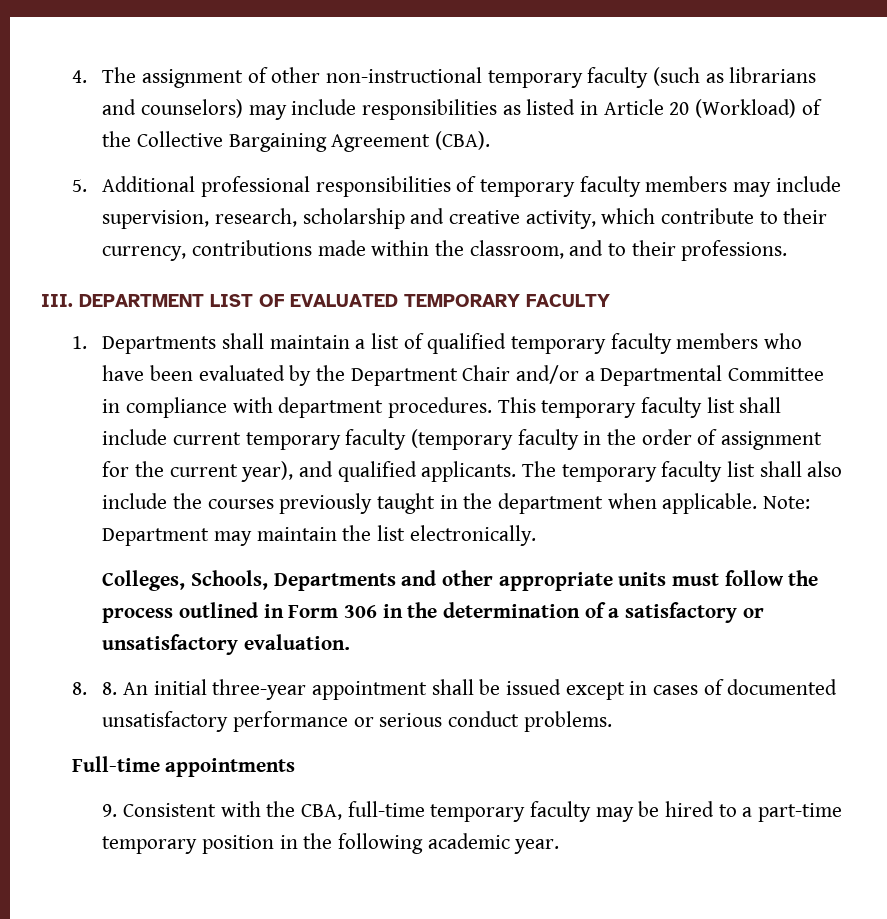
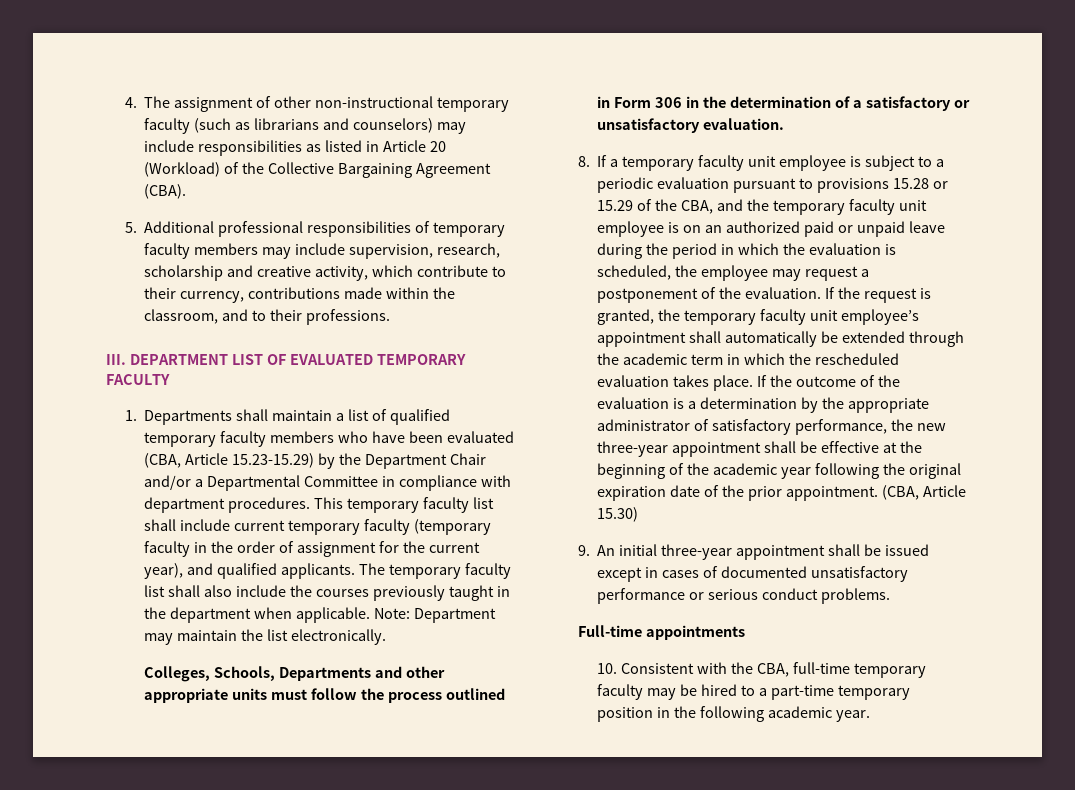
(285, 373) none -> [144,453,315,468] (CBA, Article 15.23-15.29)
[102,682,118,695] 8. -> [597,155,944,171] [597,177,948,193] [597,199,927,215] [597,221,945,237] [597,243,896,259] [597,265,869,281] [597,287,931,303] [597,309,919,325] [597,331,964,347] [597,353,899,365] [597,375,900,391] [597,397,929,413] [597,419,946,435] [597,441,922,457] [597,463,961,479] [597,485,966,501] [597,507,639,522] [578,545,591,556] If a temporary faculty unit employee is subject to a periodic evaluation pursuant to provisions 15.28 or 15.29 of the CBA, and the temporary faculty unit employee is on an authorized paid or unpaid leave during the period in which the evaluation is scheduled, the employee may request a postponement of the evaluation. If the request is granted, the temporary faculty unit employee’s appointment shall automatically be extended through the academic term in which the rescheduled evaluation takes place. If the outcome of the evaluation is a determination by the appropriate administrator of satisfactory performance, the new three‑year appointment shall be effective at the beginning of the academic year following the original expiration date of the prior appointment. (CBA, Article 15.30) // 9.
[102,804,118,817] 9. -> [597,663,618,674] 10.

